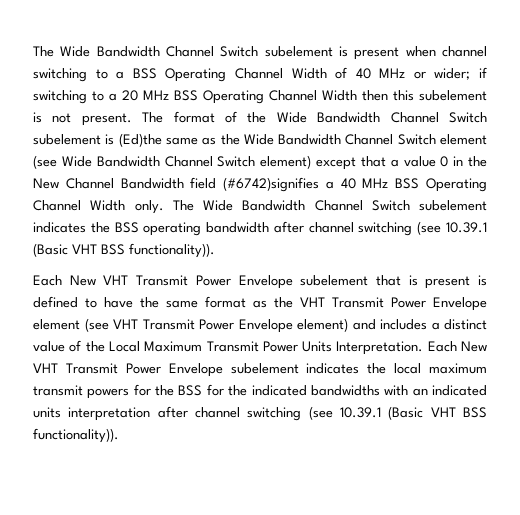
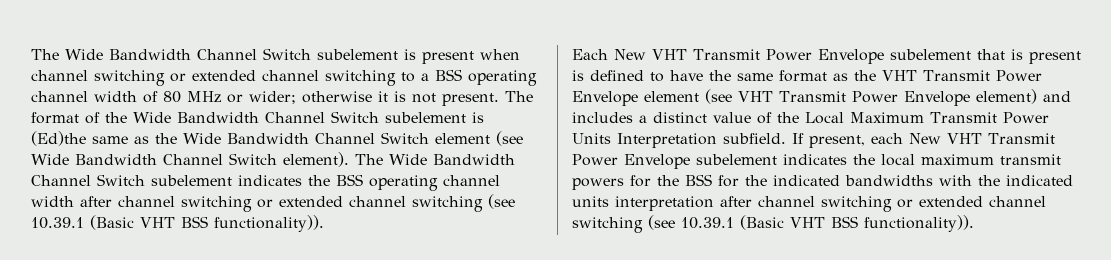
[95,67,487,82] [33,90,487,104] to a BSS Operating Channel Width of 40 MHz or wider; if switching to a 20 MHz BSS Operating Channel Width then this subelement -> [170,69,537,86] [31,91,388,104] or extended channel switching to a BSS operating channel width of 80 MHz or wider; otherwise it
[260,155,487,170] [33,177,487,192] [33,200,164,214] element) except that a value 0 in the New Channel Bandwidth field (#6742)signifies a 40 MHz BSS Operating Channel Width only. -> [283,152,349,167] element).
[206,221,413,236] bandwidth after channel switching -> [443,175,500,186] [31,196,483,212] channel width after channel switching or extended channel switching
[336,341,457,355] Interpretation. Each -> [617,133,903,148] Interpretation subfield. If present, each
[412,388,428,396] an -> [978,175,1000,186] the
(302, 414) none -> [897,196,1046,208] [572,217,643,233] or extended channel switching

